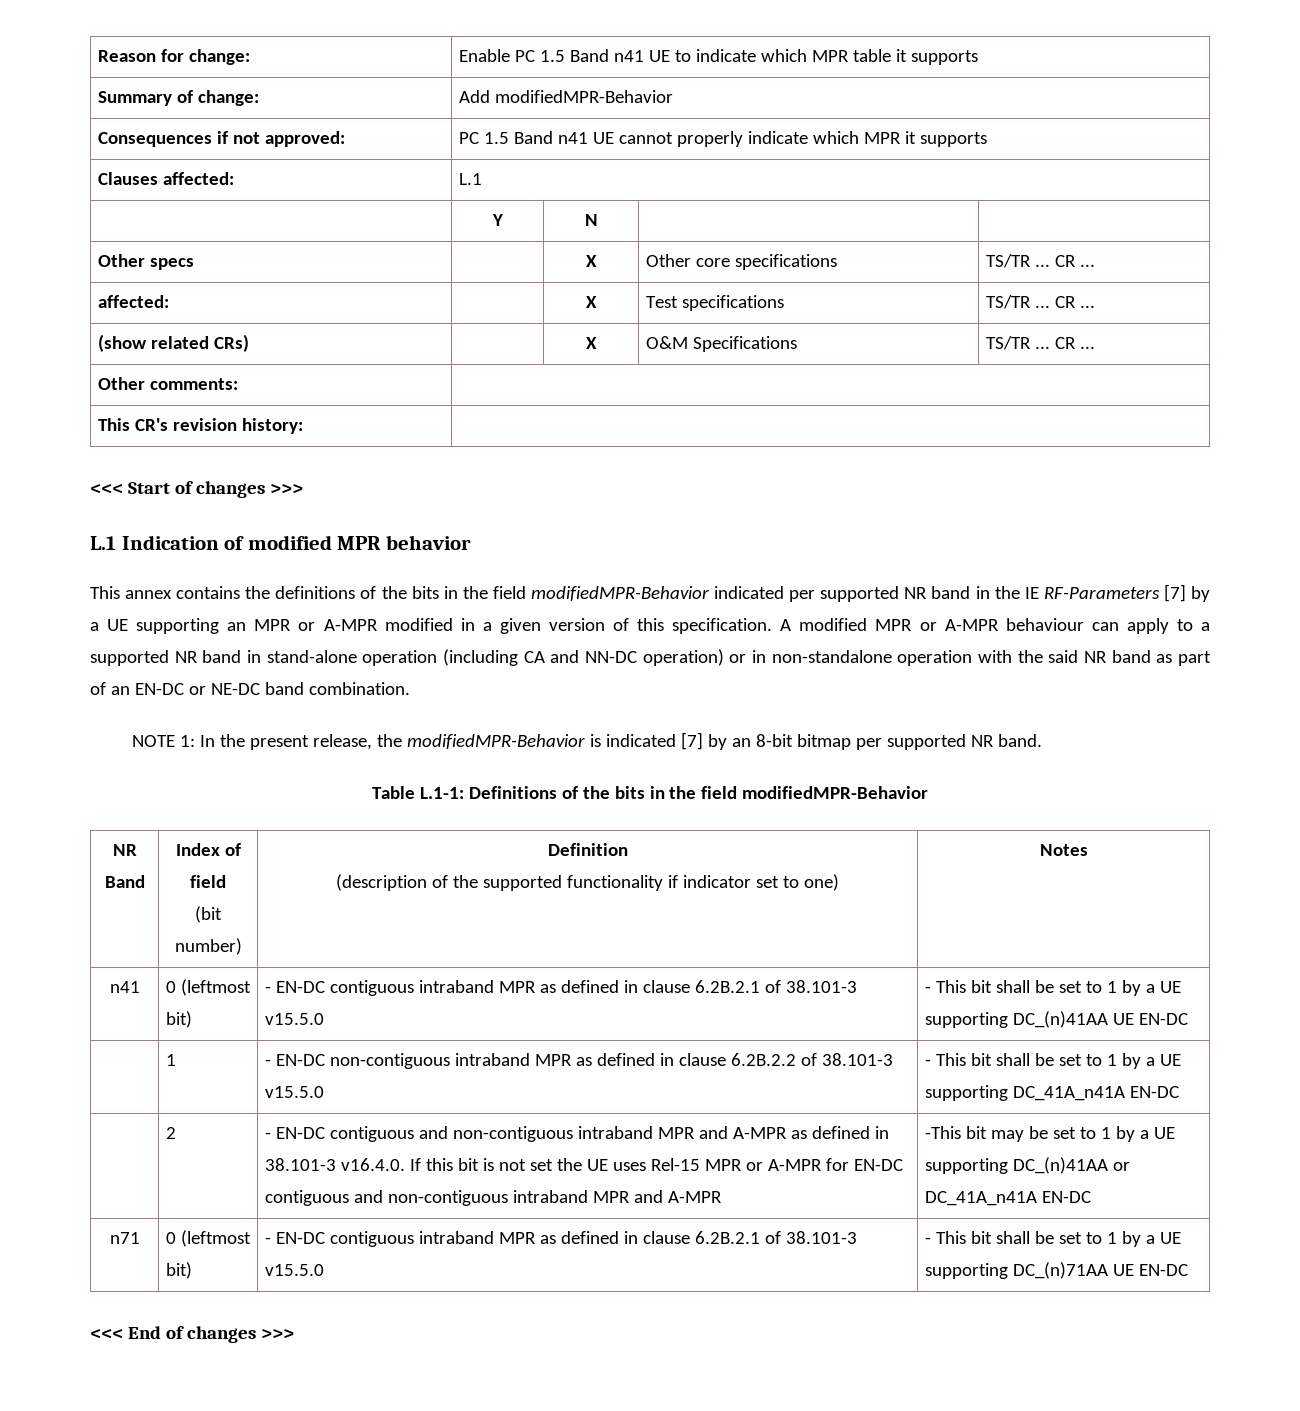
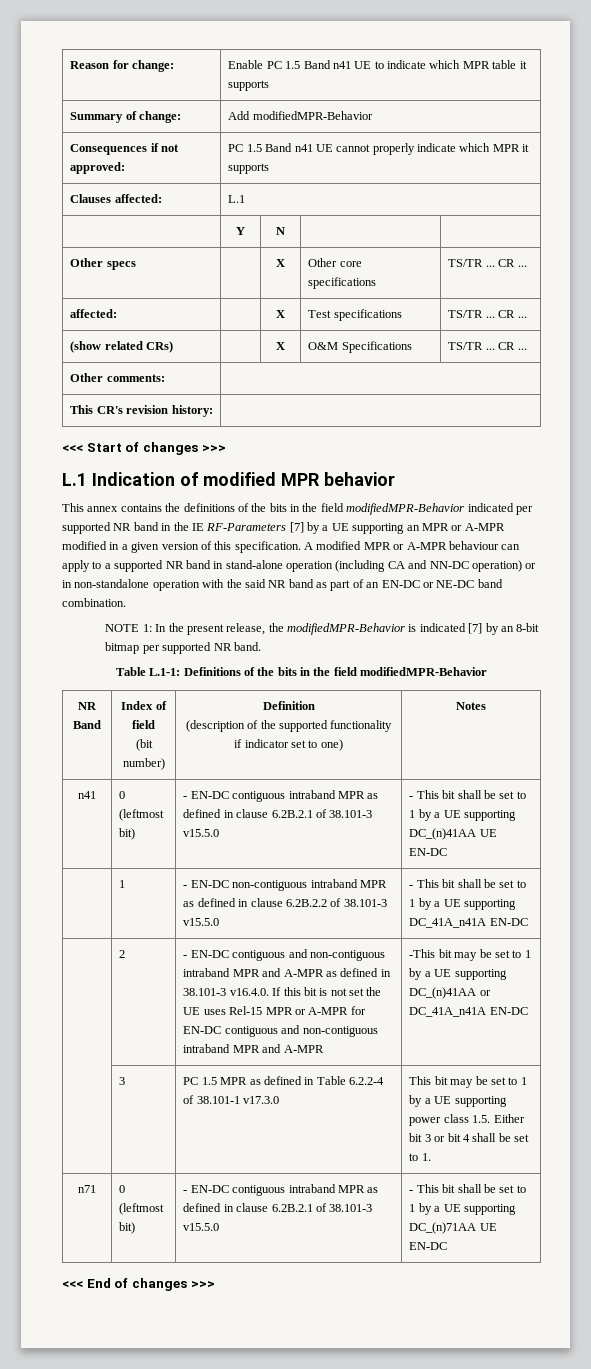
(1091, 1197) none -> [119,1077,126,1085] [183,1076,385,1085] [183,1095,280,1104] [409,1076,527,1088] [409,1095,507,1107] [409,1114,525,1126] [409,1133,530,1142] [409,1153,431,1161] // | 3 | PC 1.5 MPR as defined in Table 6.2.2-4 of 38.101-1 v17.3.0 | This bit may be set to 1 by a UE supporting power class 1.5. Either bit 3 or bit 4 shall be set to 1.

